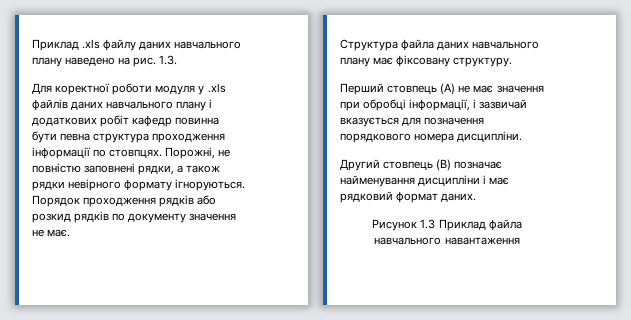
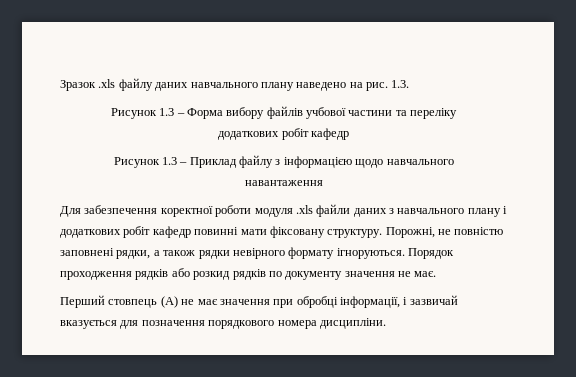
[32,39,79,51] Приклад -> [60,80,96,91] Зразок
(178, 60) none -> [110,106,458,119] [218,128,349,140] [113,155,454,168] [244,180,323,186] // Рисунок 1.3 – Форма вибору файлів учбової частини та переліку // додаткових робіт кафедр // Рисунок 1.3 – Приклад файлу з інформацією щодо навчального // навантаження
(52, 88) none -> [84,205,158,214] забезпечення
[198,83,226,95] [32,99,104,111] у .xls файлів даних -> [295,204,394,217] .xls файли даних з
[175,117,220,125] [32,131,226,143] [32,147,163,159] повинна бути певна структура проходження інформації по стовпцях. -> [194,226,383,238] повинні мати фіксовану структуру.
[340,39,540,51] [340,55,513,67] // Структура файла даних навчального плану має фіксовану структуру. -> (437, 274) none
[340,159,503,171] [340,175,510,187] [340,191,477,203] [372,219,522,231] [374,237,520,245] // Другий стовпець (B) позначає найменування дисципліни і має рядковий формат даних. // Рисунок 1.3 Приклад файла навчального навантаження -> (386, 323) none

